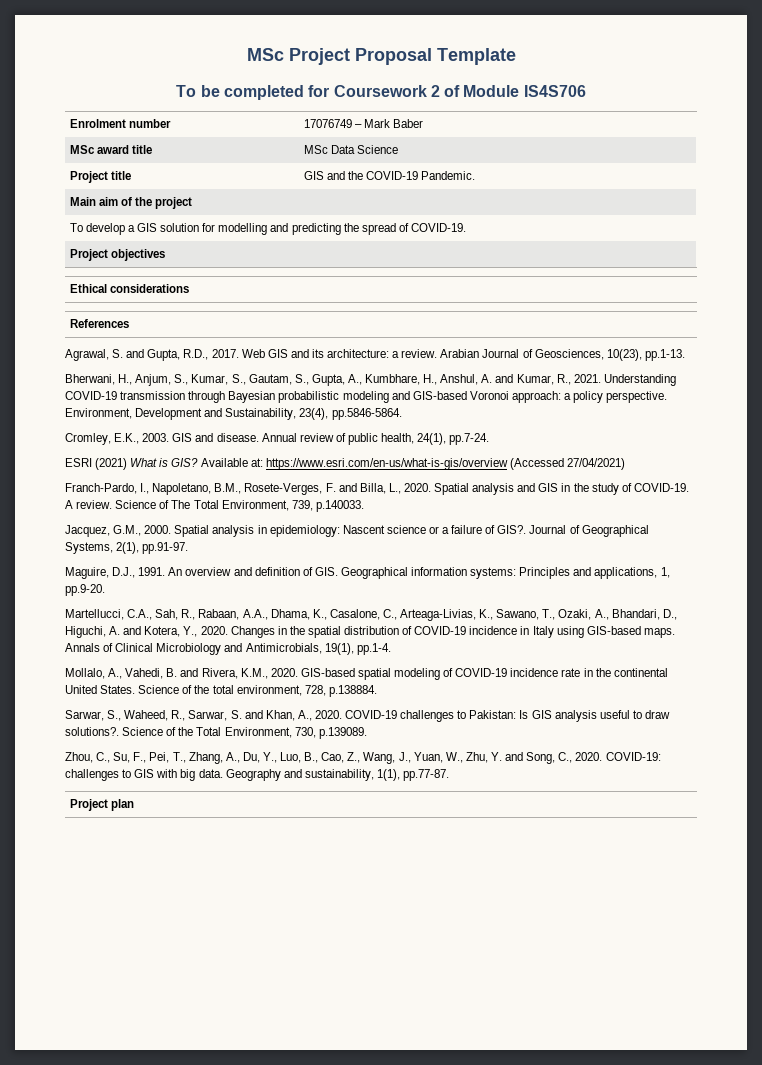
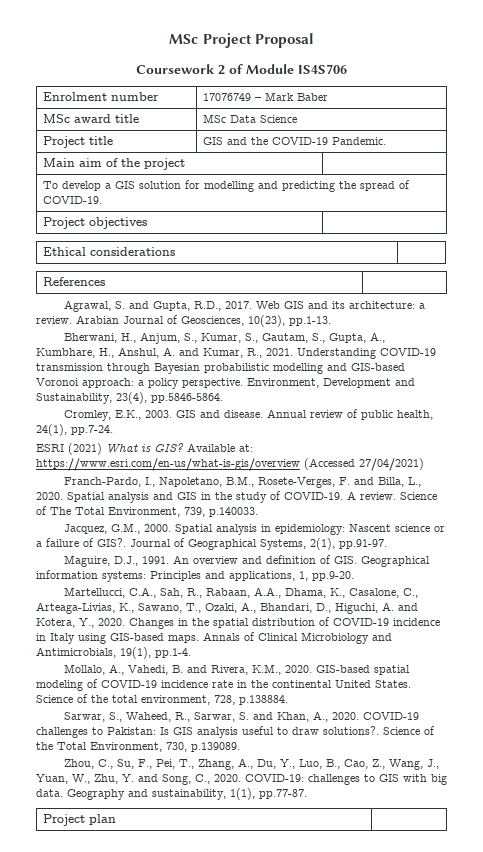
[436,48,516,65] [176,85,330,100] Template // To be completed for -> (314, 40) //
[342,391,389,403] modeling -> [273,363,323,374] modelling

